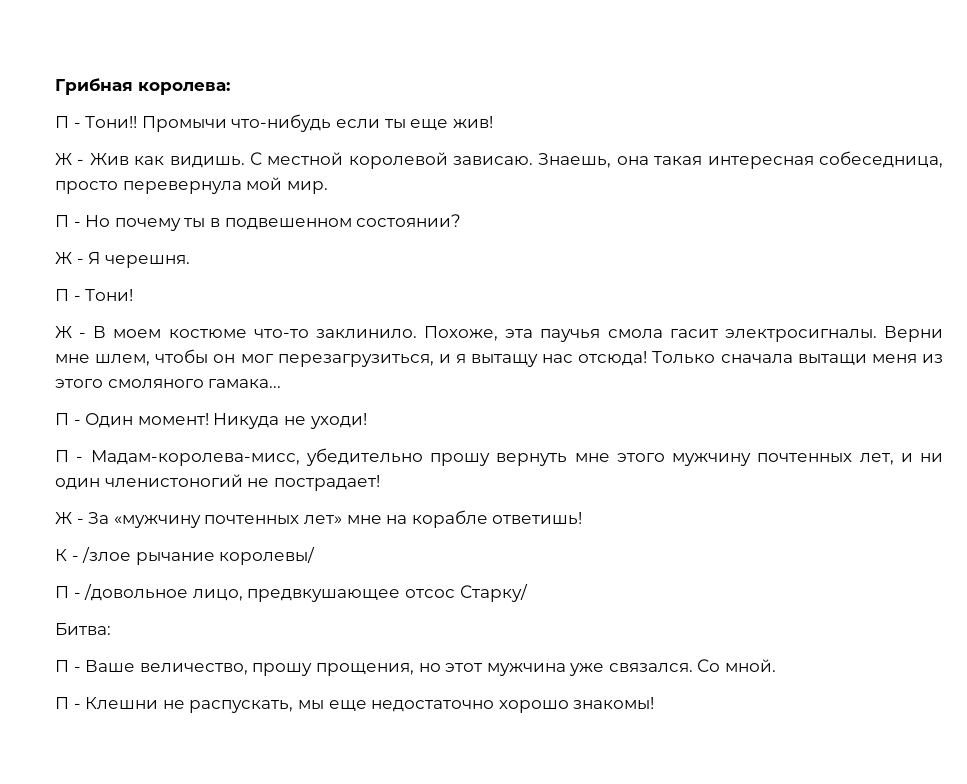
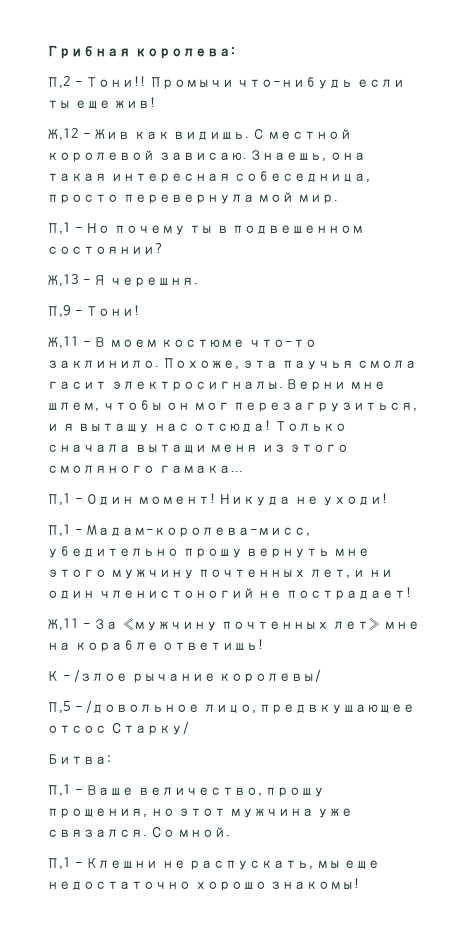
[55,116,69,128] П -> [47,76,71,89] П,2
[55,153,72,165] Ж -> [47,128,79,141] Ж,12
[55,215,69,227] П -> [47,222,71,235] П,1
[55,252,72,264] Ж -> [47,274,79,287] Ж,13
[55,289,69,301] П -> [47,305,71,318] П,9
[55,326,72,338] Ж -> [47,336,79,349] Ж,11
[55,413,69,425] П -> [47,493,71,506] П,1
[55,450,69,462] П -> [47,524,71,537] П,1
[55,512,72,524] Ж -> [47,618,79,631] Ж,11
[55,586,69,598] П -> [47,701,71,714] П,5
[55,660,69,672] П -> [47,784,71,797] П,1
[55,697,69,709] П -> [47,857,71,870] П,1

